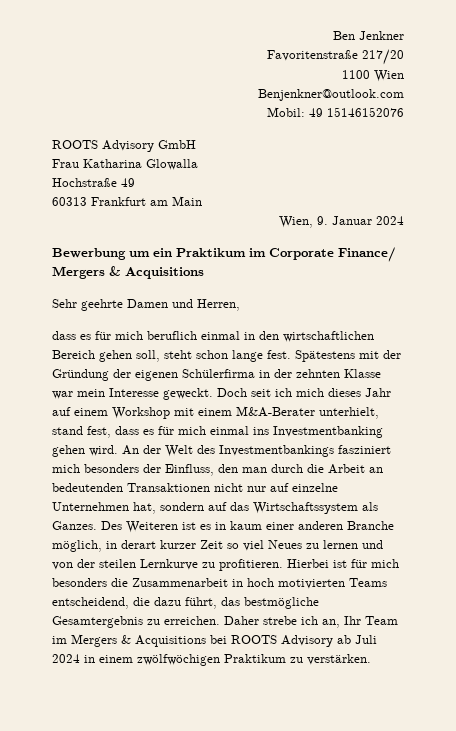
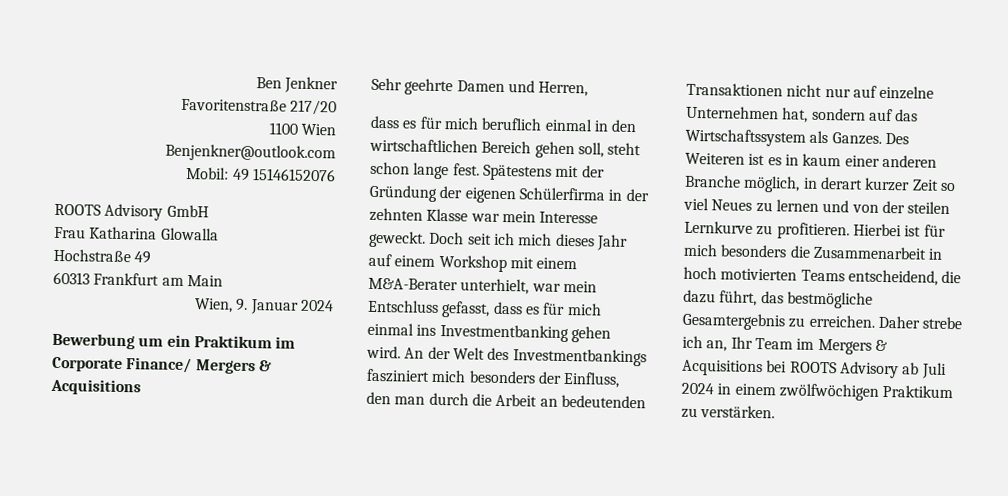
[52,426,111,438] stand fest, -> [531,280,597,293] [367,299,491,318] war mein Entschluss gefasst,

